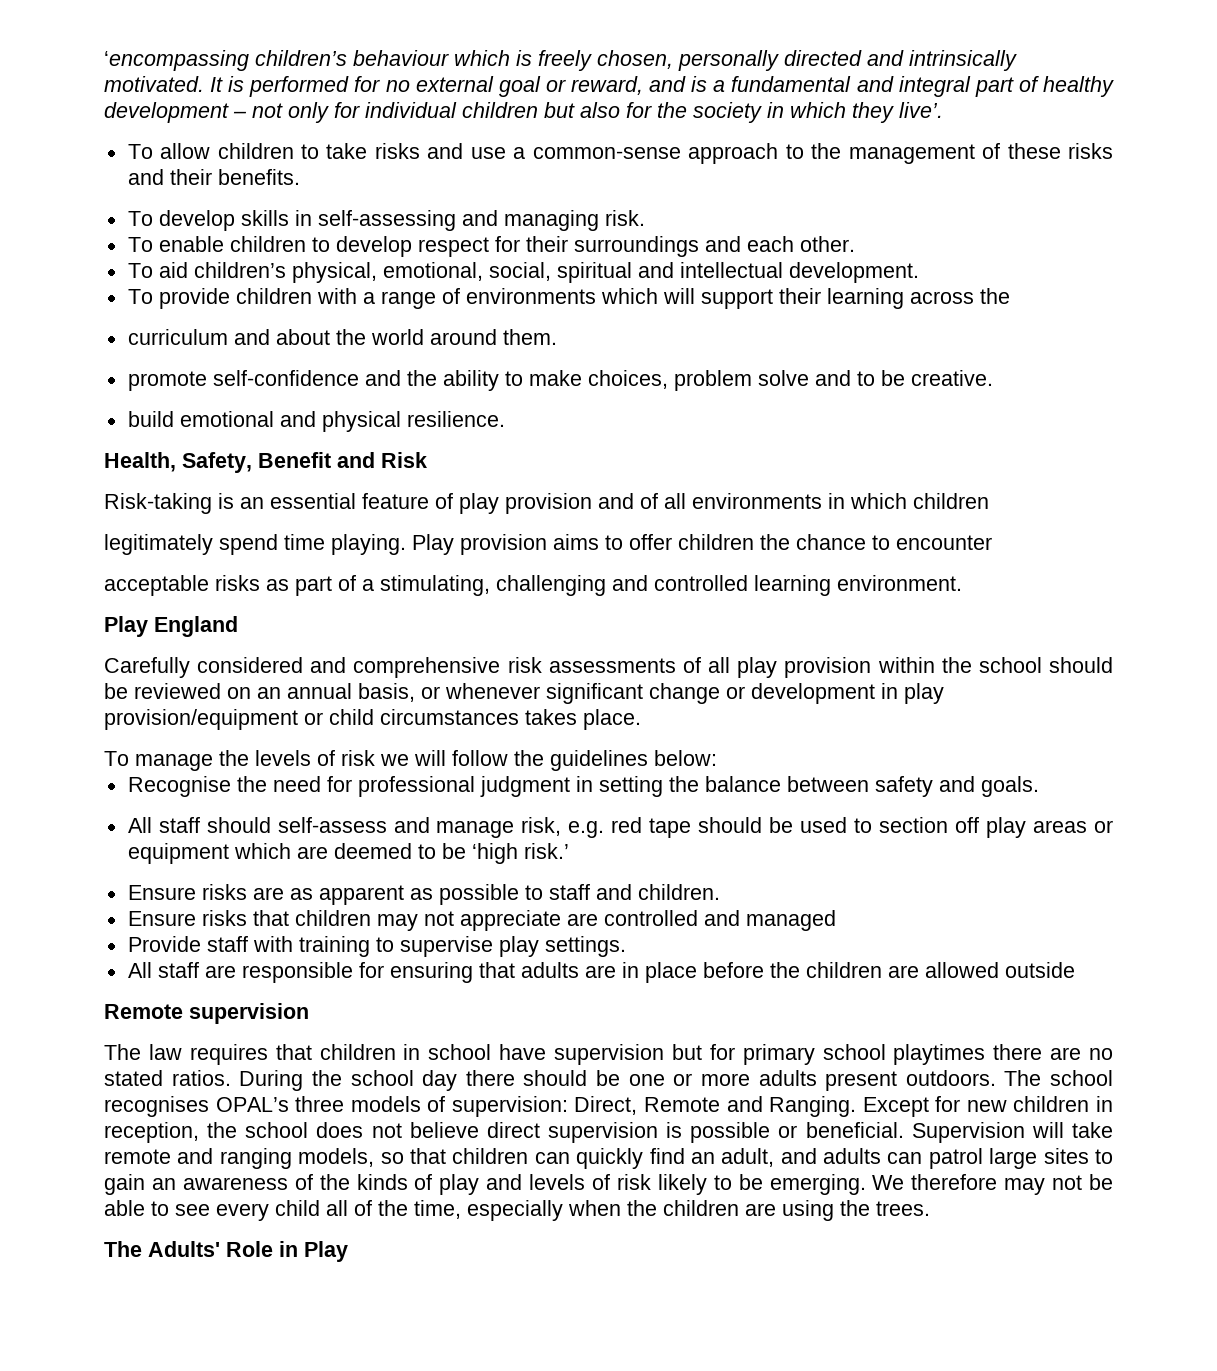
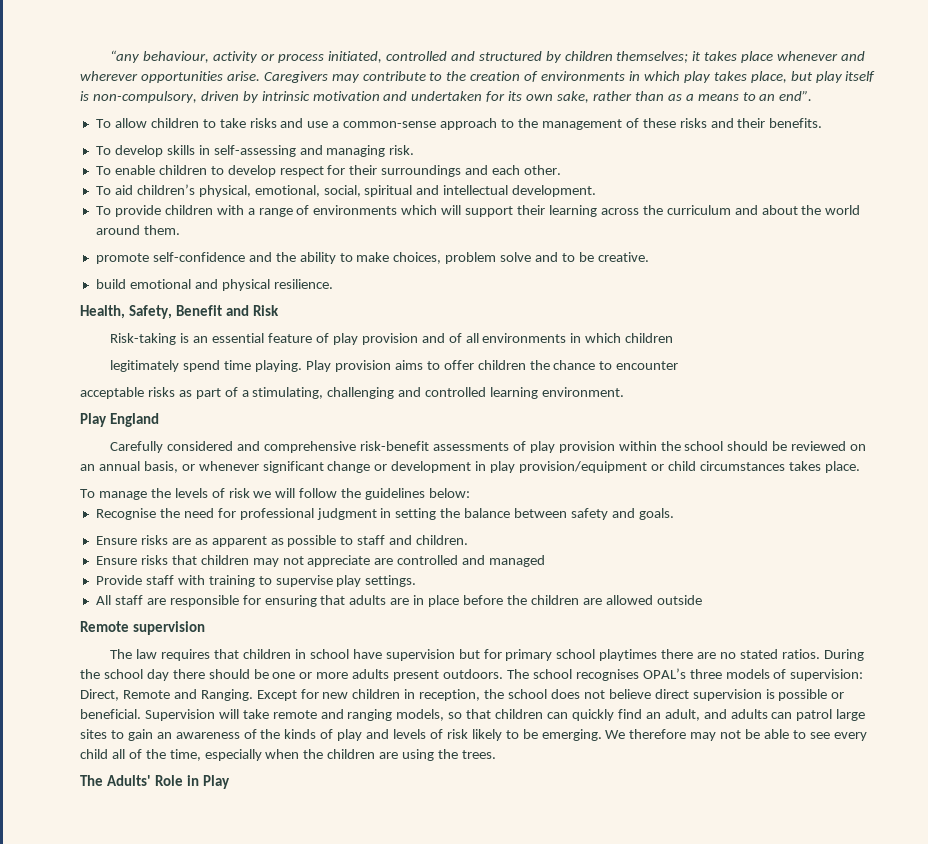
[104,50,1017,71] [104,76,1114,97] [104,102,943,123] ‘encompassing children’s behaviour which is freely chosen, personally directed and intrinsically motivated. It is performed for no external goal or reward, and is a fundamental and integral part of healthy development – not only for individual children but also for the society in which they live’. -> [110,50,866,63] [80,71,876,83] [80,90,813,103] “any behaviour, activity or process initiated, controlled and structured by children themselves; it takes place whenever and wherever opportunities arise. Caregivers may contribute to the creation of environments in which play takes place, but play itself is non-compulsory, driven by intrinsic motivation and undertaken for its own sake, rather than as a means to an end”.
(1010, 296) // -> (663, 210) none
[507,657,542,673] risk -> [360,441,430,451] risk-benefit
[708,657,731,673] all -> (526, 446) none
[127,817,1113,838] [127,843,569,864] // All staff should self-assess and manage risk, e.g. red tape should be used to section off play areas or equipment which are deemed to be ‘high risk.’ -> (674, 514) none

